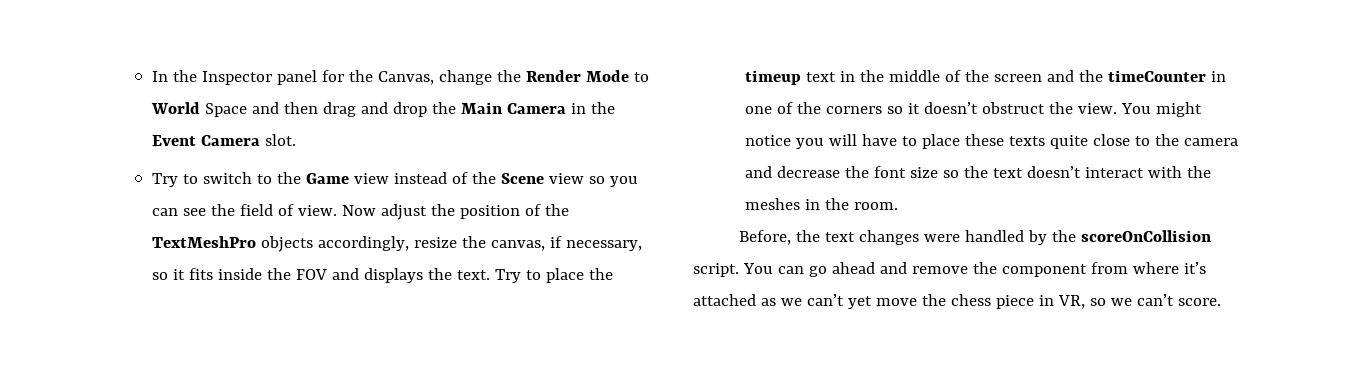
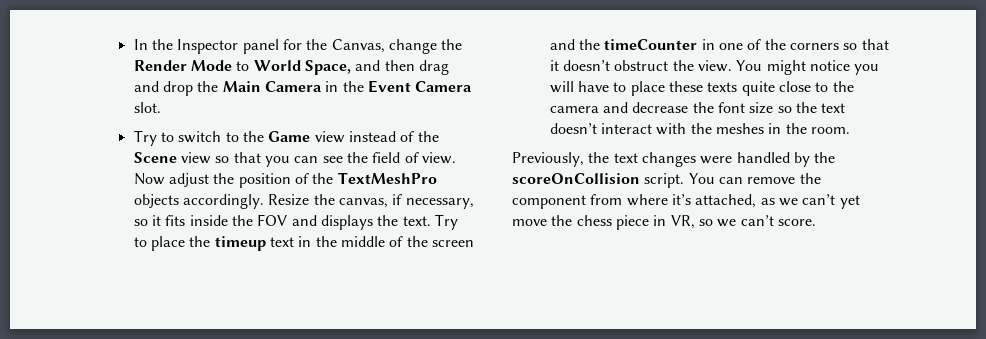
[204,103,247,117] Space -> [305,60,352,75] Space,
(605, 180) none -> [233,152,261,163] that
[317,236,457,251] accordingly, resize -> [183,194,310,209] accordingly. Resize
(903, 110) none -> [861,39,889,50] that
[739,230,792,245] Before, -> [512,152,584,167] Previously,
[808,262,907,277] go ahead and -> (743, 180) none
[693,294,756,306] attached -> [695,194,757,208] attached,

